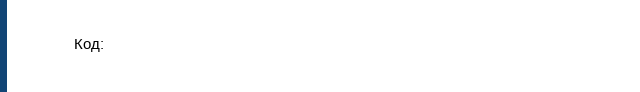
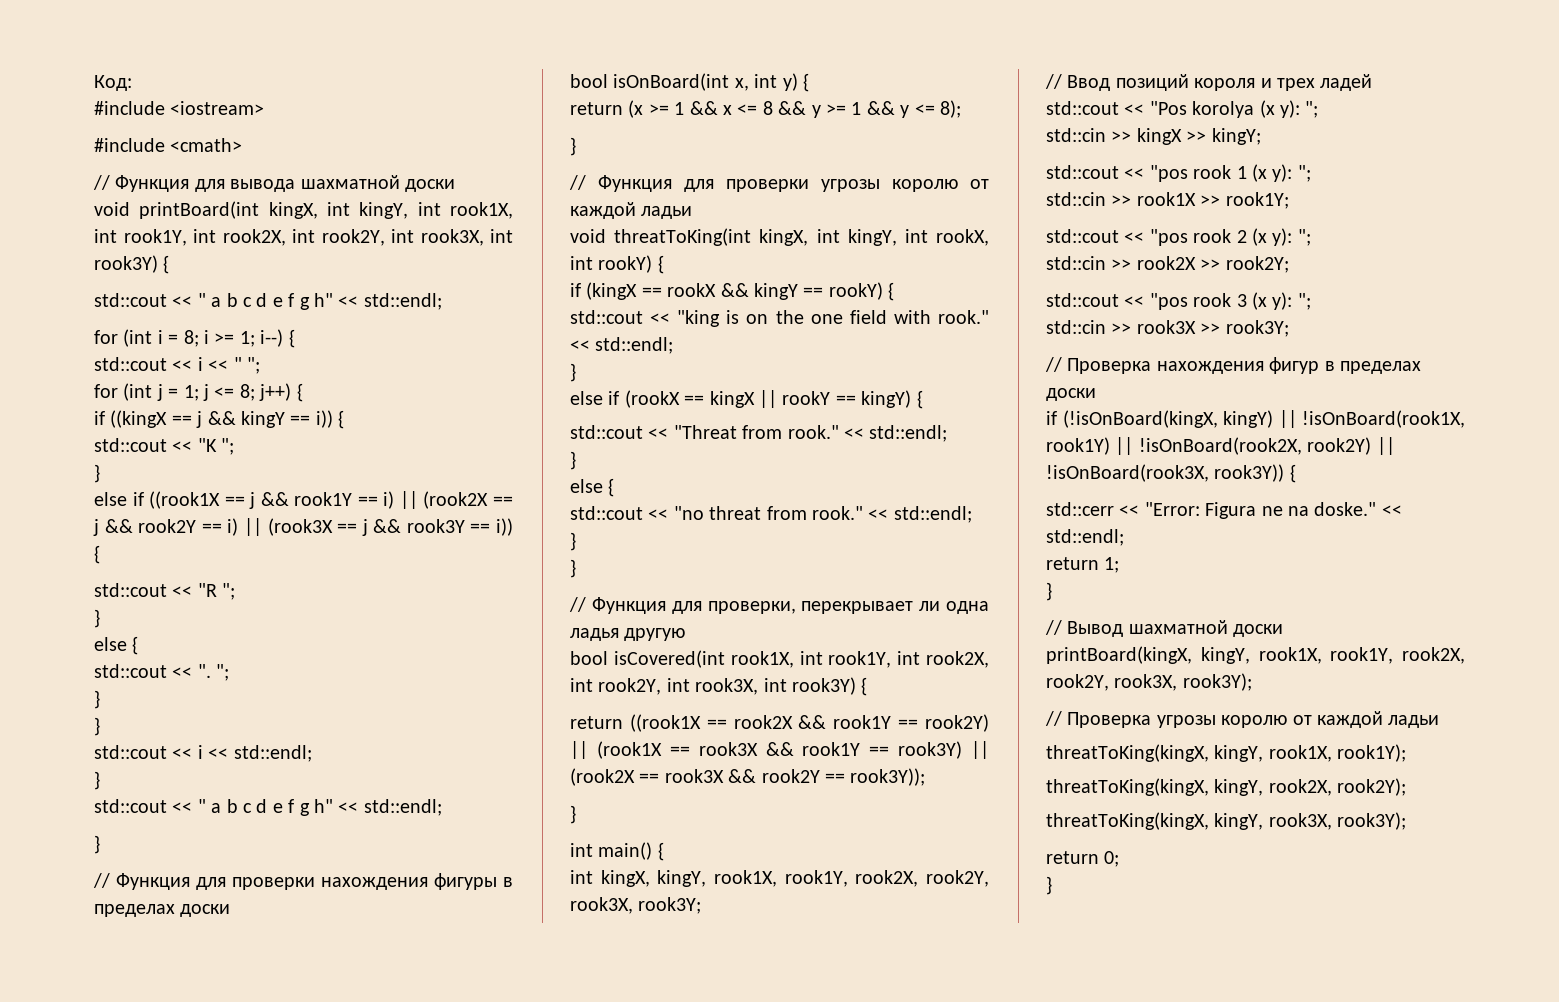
(104, 45) none -> [94,101,265,115] [94,138,243,152] [93,175,455,192] [94,201,513,219] [94,229,513,246] [94,255,170,274] [94,293,442,310] [94,329,295,348] [94,357,260,374] [94,383,303,402] [94,410,345,429] [94,438,235,455] [94,464,100,483] [94,491,514,509] [93,518,513,536] [94,545,100,564] [94,583,236,600] [94,609,100,628] [94,636,139,655] [94,664,230,681] [94,690,100,709] [94,717,100,736] [94,745,312,762] [94,771,100,790] [94,799,442,816] [94,835,100,854] [93,873,513,890] [94,904,231,917] [570,73,809,92] [570,100,961,118] [570,137,576,156] [569,175,989,192] [570,202,693,219] [570,228,990,246] [570,255,664,274] [570,282,895,301] [570,310,990,327] [570,337,674,354] [570,363,576,382] [570,390,923,409] [570,425,948,442] [570,451,576,470] [570,478,615,497] [570,506,972,523] [570,532,576,551] [570,559,576,578] [569,597,989,614] [570,628,686,641] [570,650,989,668] [570,677,868,696] [570,714,989,732] [570,741,989,759] [570,768,926,786] [570,805,576,824] [570,842,664,861] [570,870,989,887] [570,897,702,914] [1045,74,1373,91] [1046,100,1319,118] [1046,128,1261,145] [1046,164,1311,182] [1046,192,1289,209] [1046,228,1311,246] [1046,256,1289,273] [1046,292,1311,310] [1046,320,1289,337] [1045,357,1421,374] [1046,388,1096,401] [1046,410,1465,428] [1046,437,1395,455] [1046,464,1296,483] [1046,502,1402,519] [1046,529,1124,546] [1046,557,1120,573] [1046,582,1052,601] [1045,620,1284,637] [1046,646,1465,664] [1046,673,1252,691] [1045,711,1440,728] [1046,744,1407,762] [1046,778,1407,796] [1046,812,1407,830] [1046,851,1120,867] [1046,876,1052,895] // #include <iostream> // #include <cmath> // // Функция для вывода шахматной доски // void printBoard(int kingX, int kingY, int rook1X, int rook1Y, int rook2X, int rook2Y, int rook3X, int rook3Y) { // std::cout << " a b c d e f g h" << std::endl; // for (int i = 8; i >= 1; i--) { // std::cout << i << " "; // for (int j = 1; j <= 8; j++) { // if ((kingX == j && kingY == i)) { // std::cout << "K "; // } // else if ((rook1X == j && rook1Y == i) || (rook2X == j && rook2Y == i) || (rook3X == j && rook3Y == i)) { // std::cout << "R "; // } // else { // std::cout << ". "; // } // } // std::cout << i << std::endl; // } // std::cout << " a b c d e f g h" << std::endl; // } // // Функция для проверки нахождения фигуры в пределах доски // bool isOnBoard(int x, int y) { // return (x >= 1 && x <= 8 && y >= 1 && y <= 8); // } // // Функция для проверки угрозы королю от каждой ладьи // void threatToKing(int kingX, int kingY, int rookX, int rookY) { // if (kingX == rookX && kingY == rookY) { // std::cout << "king is on the one field with rook." << std::endl; // } // else if (rookX == kingX || rookY == kingY) { // std::cout << "Threat from rook." << std::endl; // } // else { // std::cout << "no threat from rook." << std::endl; // } // } // // Функция для проверки, перекрывает ли одна ладья другую // bool isCovered(int rook1X, int rook1Y, int rook2X, int rook2Y, int rook3X, int rook3Y) { // return ((rook1X == rook2X && rook1Y == rook2Y) || (rook1X == rook3X && rook1Y == rook3Y) || (rook2X == rook3X && rook2Y == rook3Y)); // } // int main() { // int kingX, kingY, rook1X, rook1Y, rook2X, rook2Y, rook3X, rook3Y; // // Ввод позиций короля и трех ладей // std::cout << "Pos korolya (x y): "; // std::cin >> kingX >> kingY; // std::cout << "pos rook 1 (x y): "; // std::cin >> rook1X >> rook1Y; // std::cout << "pos rook 2 (x y): "; // std::cin >> rook2X >> rook2Y; // std::cout << "pos rook 3 (x y): "; // std::cin >> rook3X >> rook3Y; // // Проверка нахождения фигур в пределах доски // if (!isOnBoard(kingX, kingY) || !isOnBoard(rook1X, rook1Y) || !isOnBoard(rook2X, rook2Y) || !isOnBoard(rook3X, rook3Y)) { // std::cerr << "Error: Figura ne na doske." << std::endl; // return 1; // } // // Вывод шахматной доски // printBoard(kingX, kingY, rook1X, rook1Y, rook2X, rook2Y, rook3X, rook3Y); // // Проверка угрозы королю от каждой ладьи // threatToKing(kingX, kingY, rook1X, rook1Y); // threatToKing(kingX, kingY, rook2X, rook2Y); // threatToKing(kingX, kingY, rook3X, rook3Y); // return 0; // }

